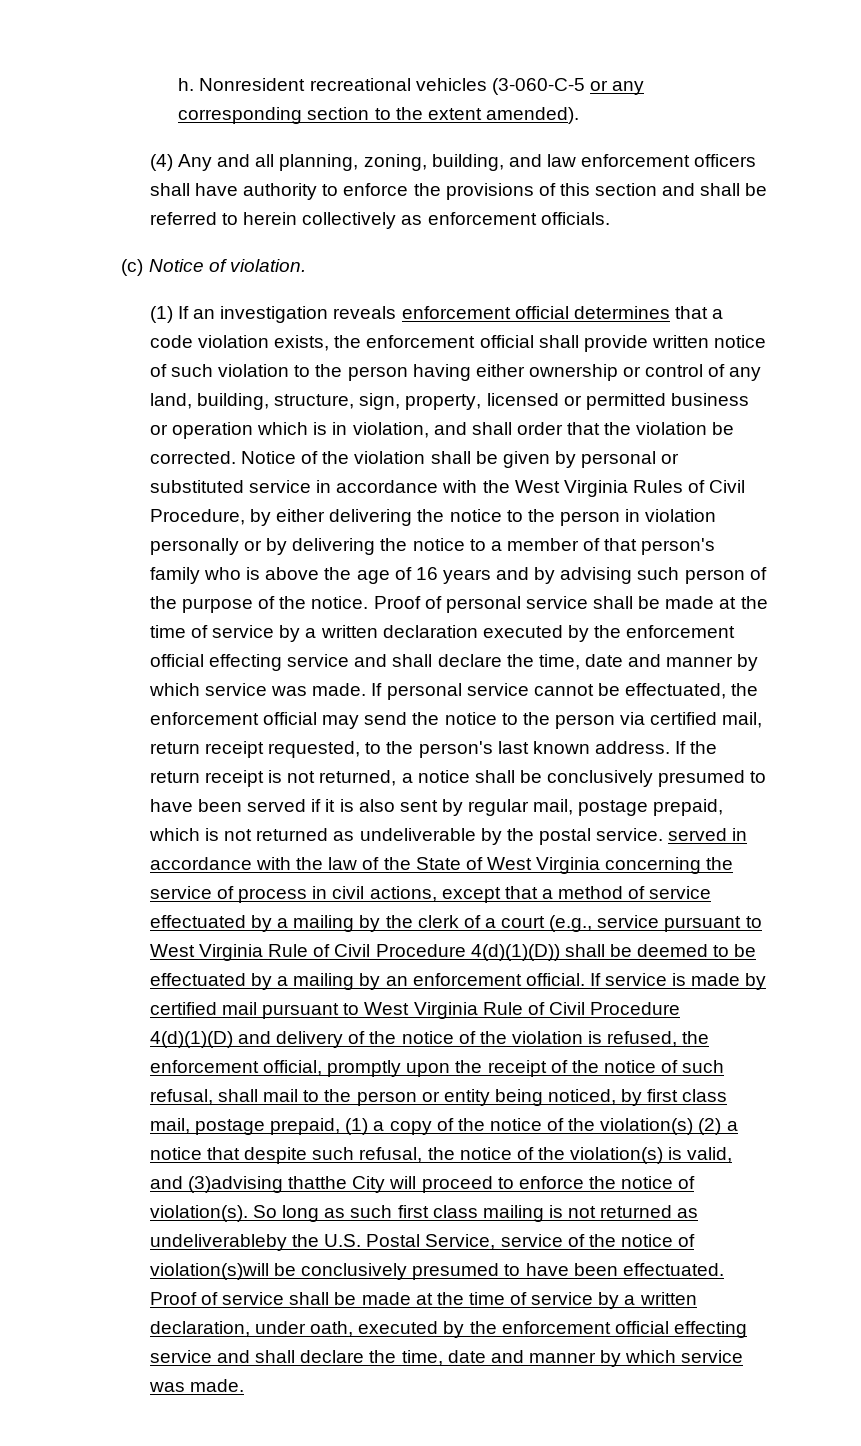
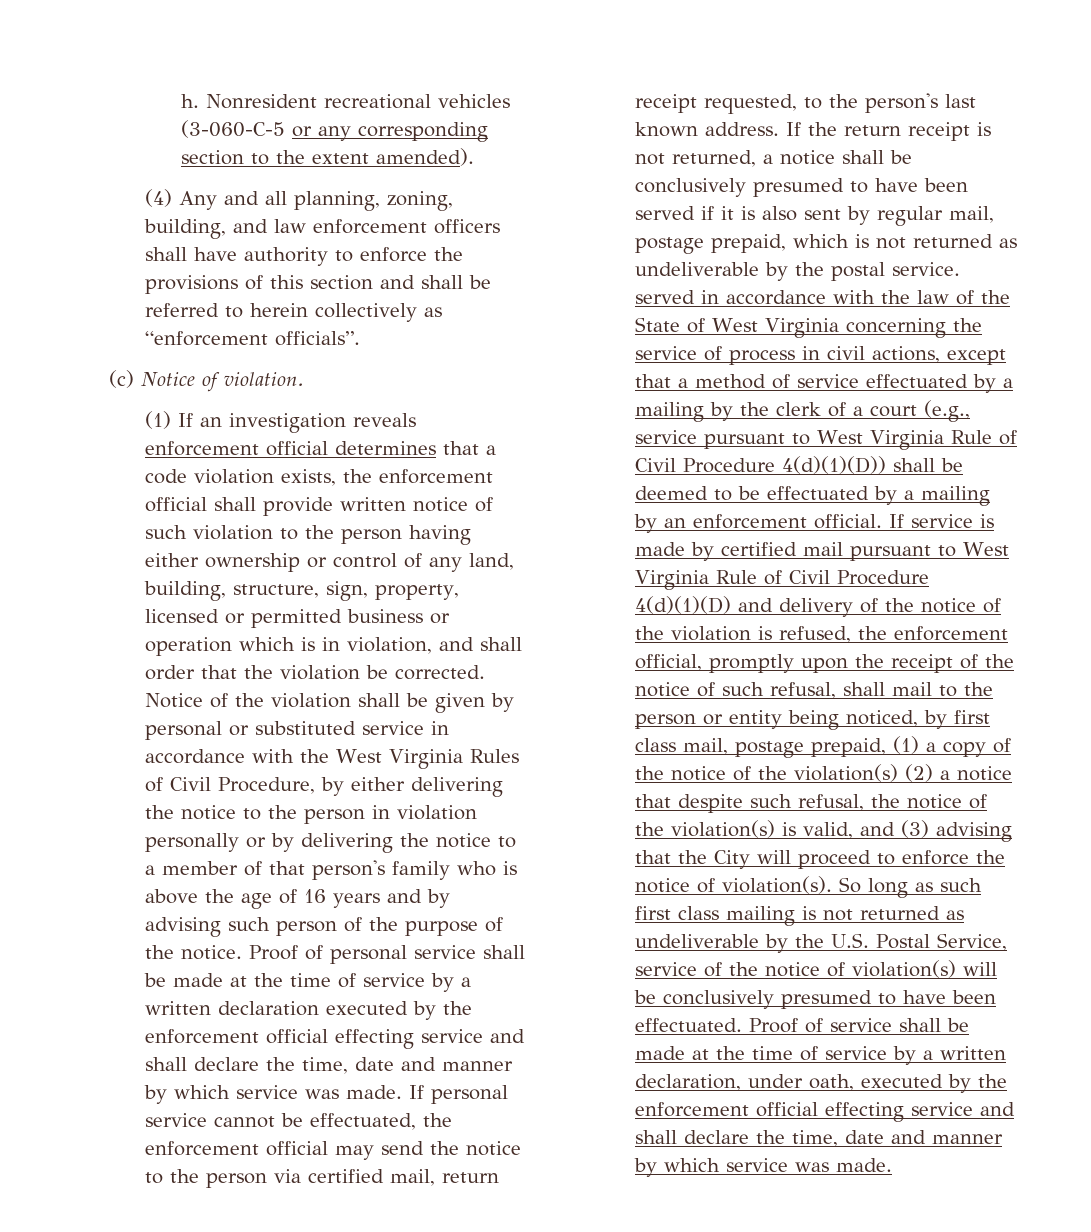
[427,212,610,225] enforcement officials. -> [145,331,361,346] “enforcement officials”.
[187,1176,348,1193] (3)advising thatthe -> [901,820,1013,842] [635,850,708,864] (3) advising that the
[149,1234,287,1251] undeliverableby -> [635,934,789,953] undeliverable by
[149,1263,269,1280] violation(s)will -> [852,960,998,978] violation(s) will

